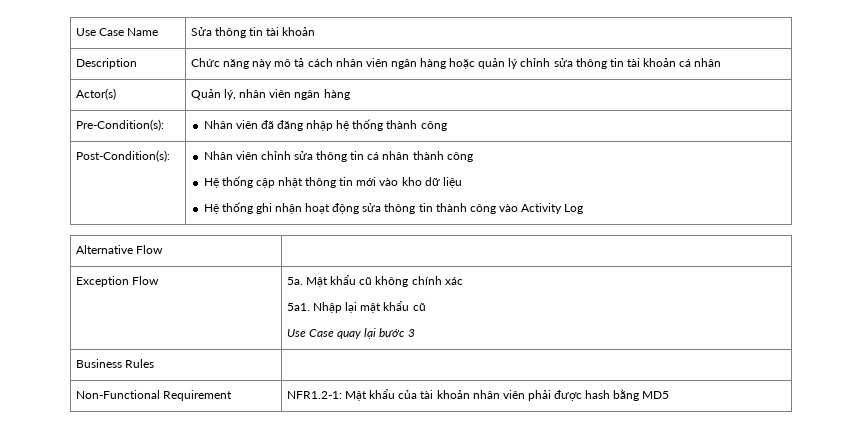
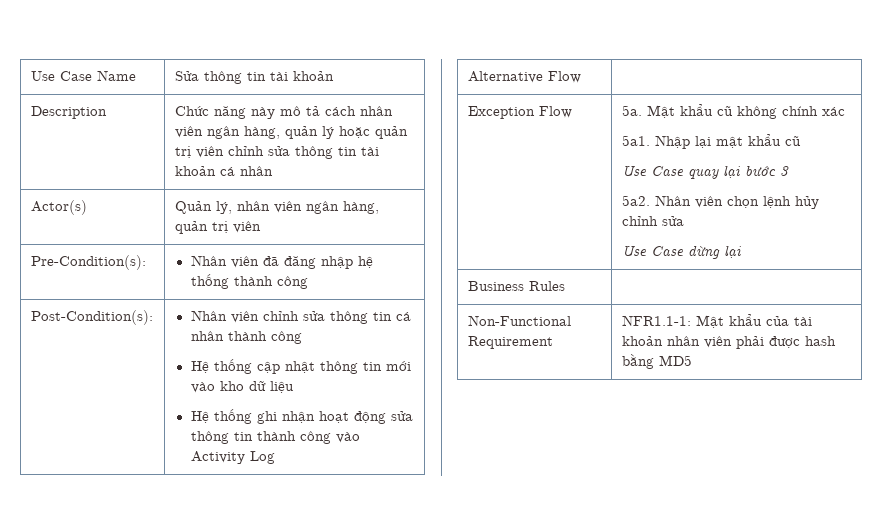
[420,58,519,69] hàng hoặc quản lý -> [243,126,408,139] [174,146,224,158] hàng, quản lý hoặc quản trị viên
[323,89,350,100] hàng -> [342,201,379,214] [174,221,261,234] hàng, quản trị viên
(415, 333) none -> [621,195,819,209] [621,216,684,226] [621,245,741,259] // 5a2. Nhân viên chọn lệnh hủy chỉnh sửa // Use Case dừng lại
[287,391,343,399] NFR1.2-1: -> [621,315,691,326] NFR1.1-1:

